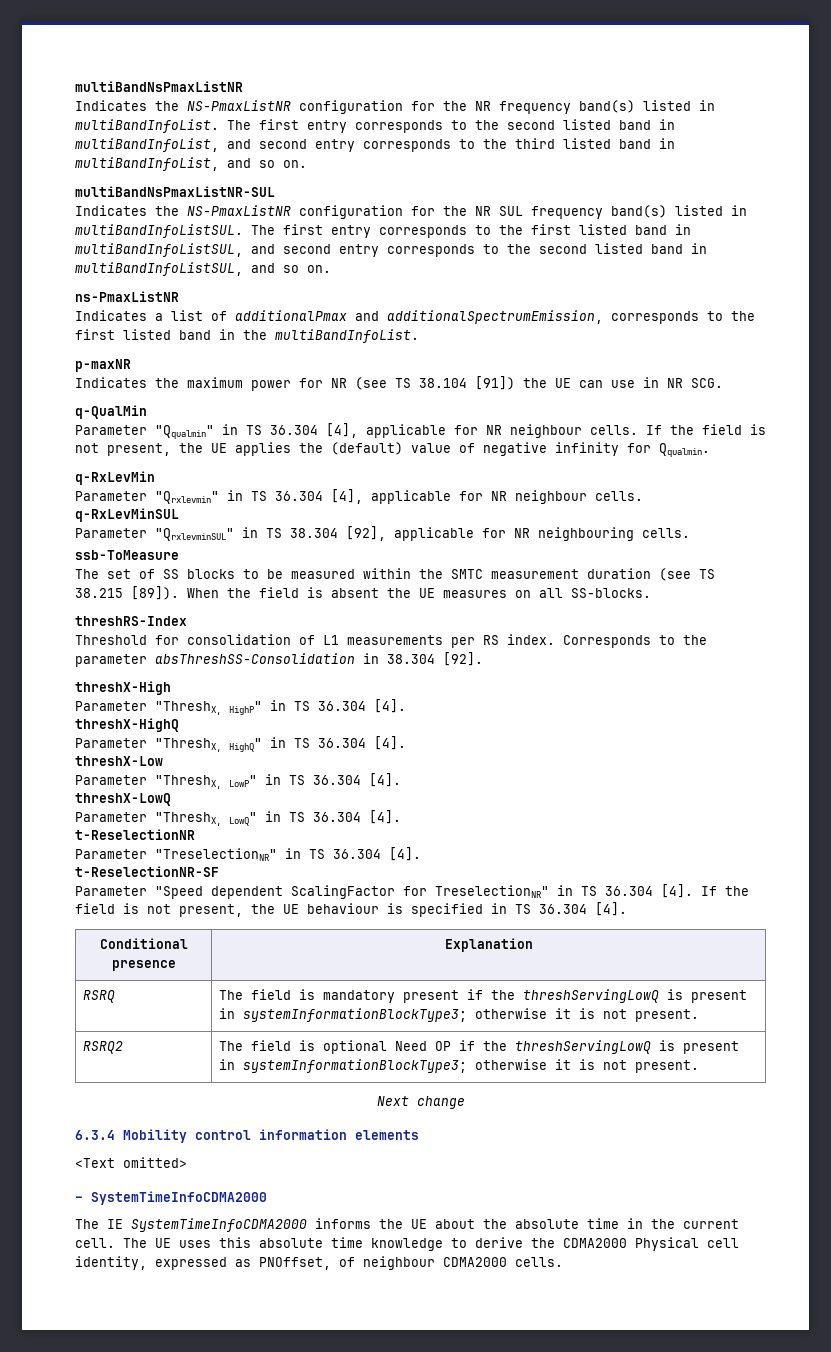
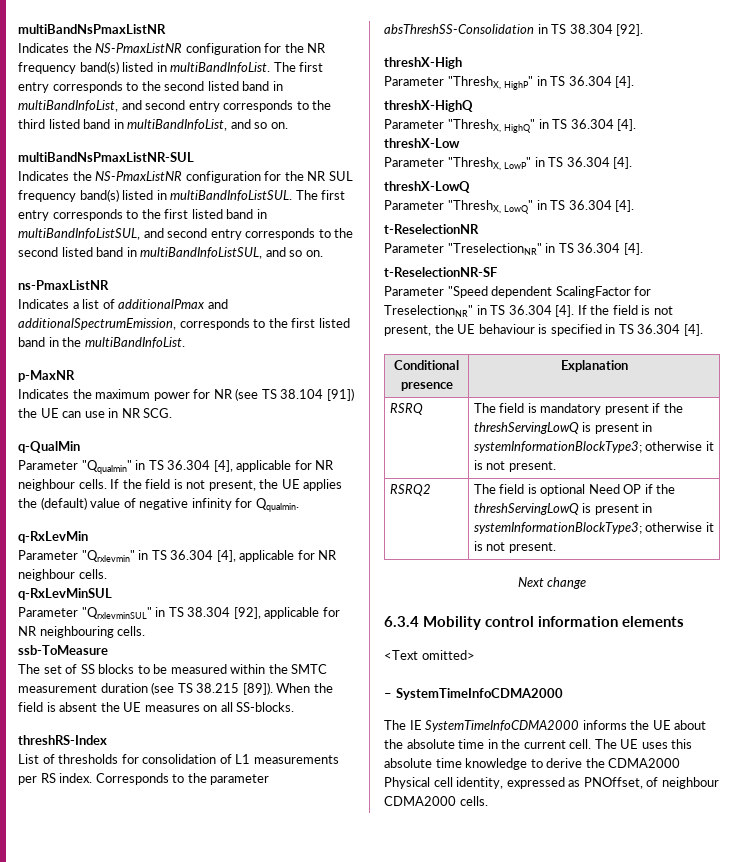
[75,359,131,372] p-maxNR -> [18,370,75,382] p-MaxNR
[75,635,147,645] Threshold -> [18,754,119,764] List of thresholds
(379, 658) none -> [551,24,567,34] TS

